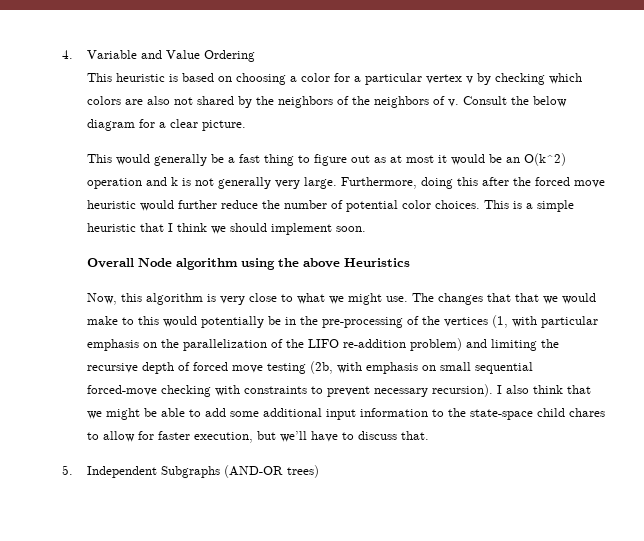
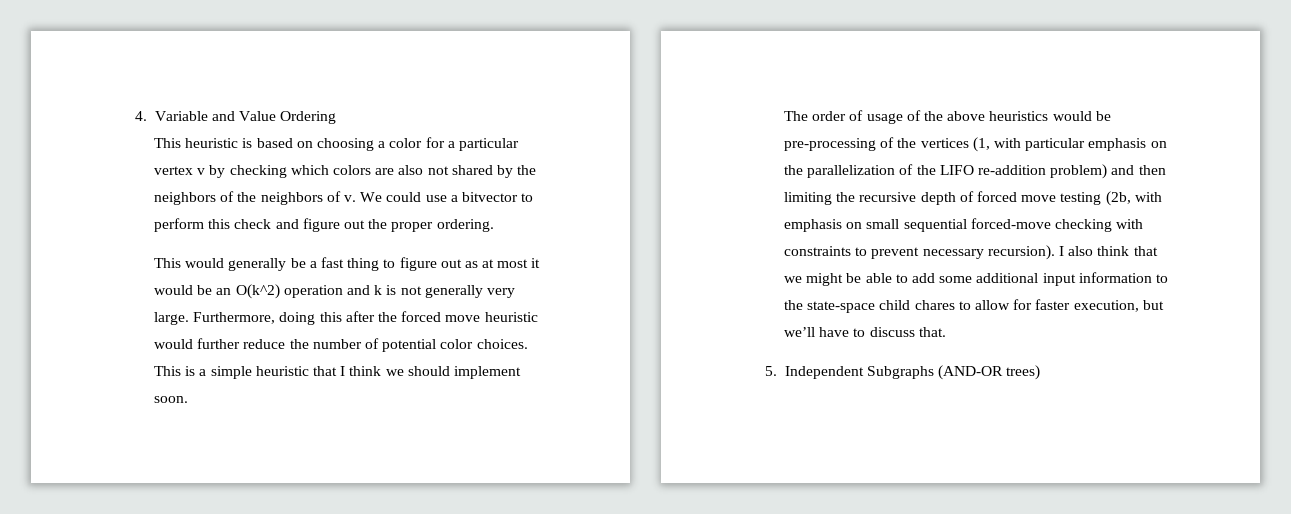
[462,96,567,107] [86,119,246,131] Consult the below diagram for a clear picture. -> [360,192,534,202] [154,218,494,232] We could use a bitvector to perform this check and figure out the proper ordering.
[86,258,410,270] [86,293,596,305] [86,316,318,328] Overall Node algorithm using the above Heuristics // Now, this algorithm is very close to what we might use. The changes that that we would make to this would potentially be in the -> [784,110,1111,124] The order of usage of the above heuristics would be
(487, 343) none -> [1138,165,1166,175] then

